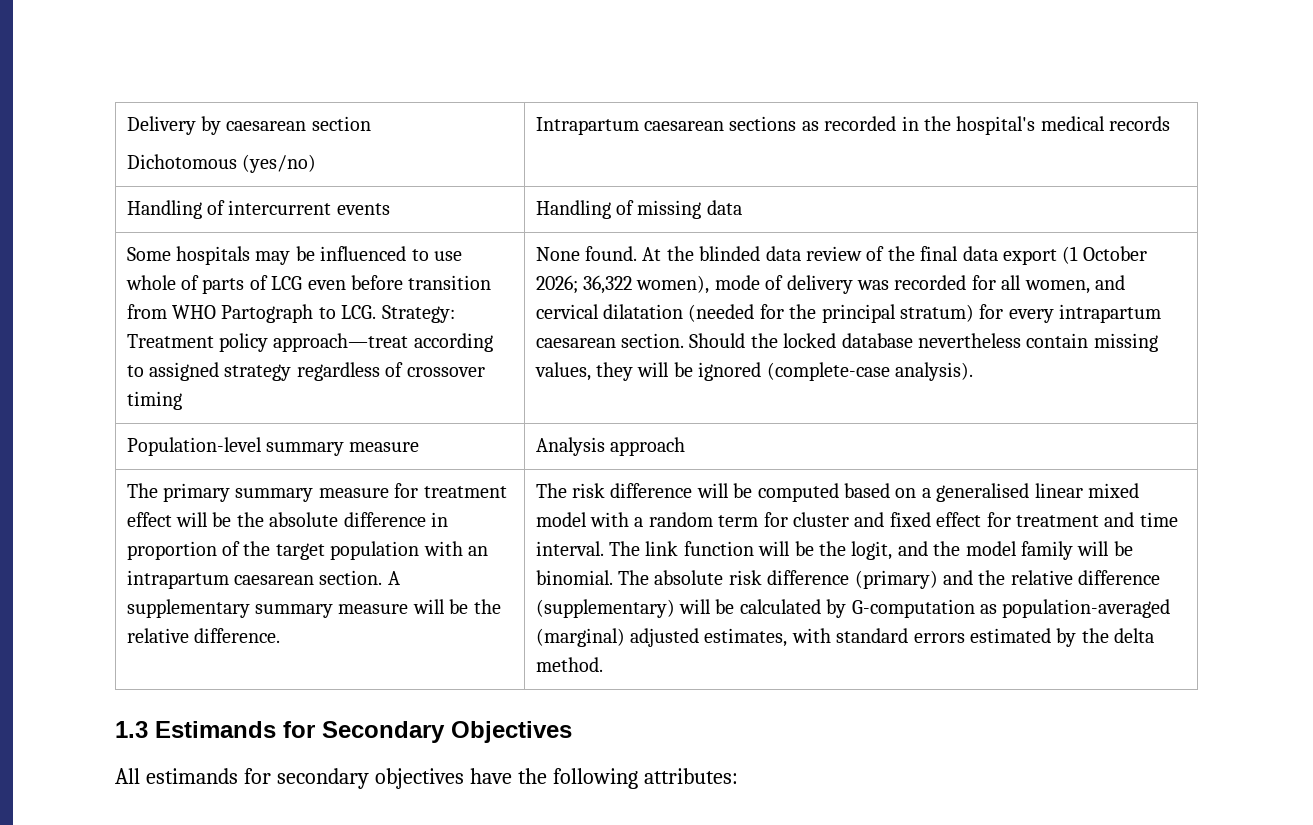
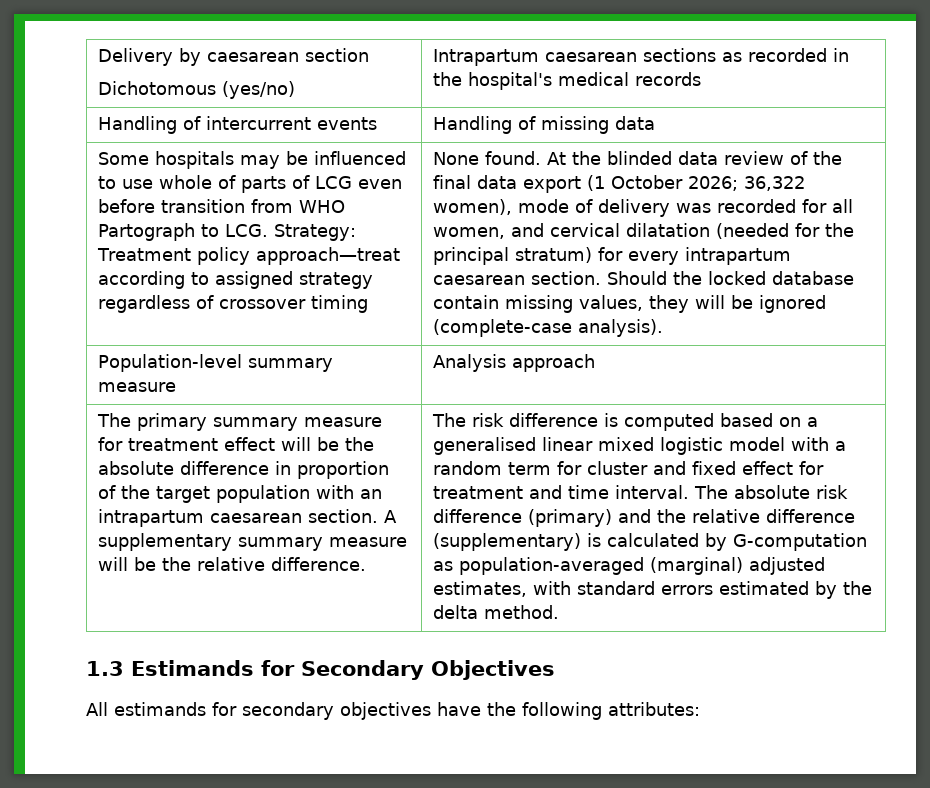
[918,333,1022,348] nevertheless -> (854, 278) none
[696,483,753,498] will be -> [603,413,618,427] is
(1140, 490) none -> [659,437,723,455] logistic
[645,541,1133,560] [535,570,650,585] link function will be the logit, and the model family will be binomial. The -> (728, 492) none
[679,599,735,614] will be -> [586,533,601,547] is

